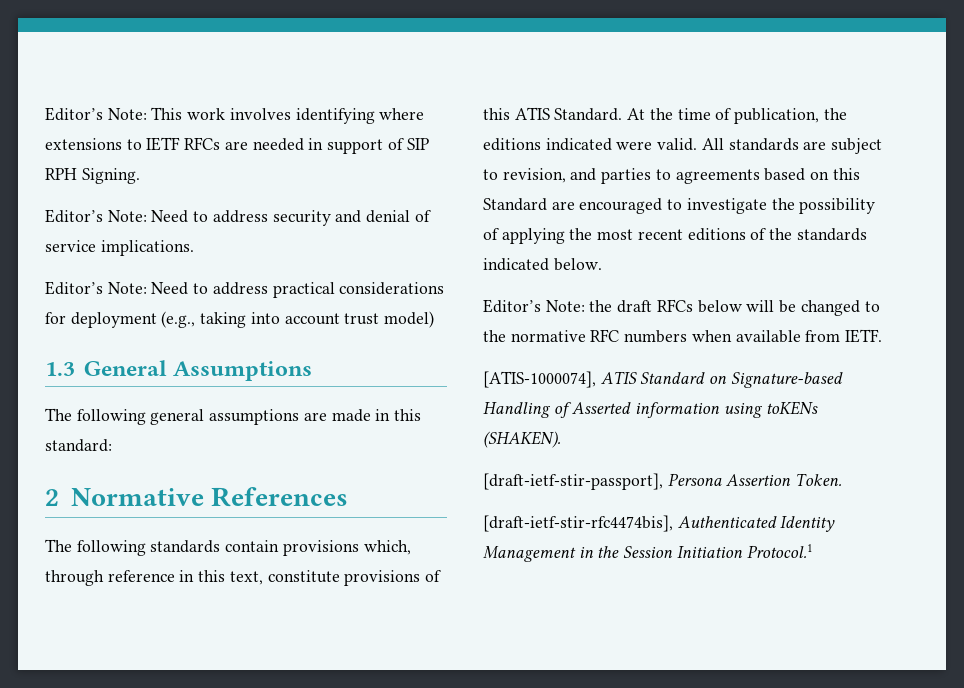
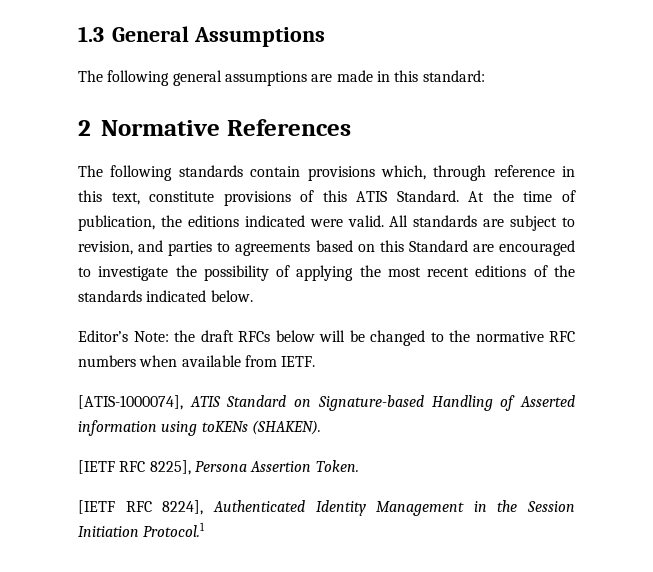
[45,107,425,124] [45,137,429,154] [45,168,140,184] [45,209,431,226] [45,240,194,256] [45,281,445,298] [45,311,435,328] Editor’s Note: This work involves identifying where extensions to IETF RFCs are needed in support of SIP RPH Signing. // Editor’s Note: Need to address security and denial of service implications. // Editor’s Note: Need to address practical considerations for deployment (e.g., taking into account trust model) // -> (78, 34) none
[483,473,663,490] [draft-ietf-stir-passport], -> [78,460,191,475] [IETF RFC 8225],
[483,515,673,532] [draft-ietf-stir-rfc4474bis], -> [78,500,204,515] [IETF RFC 8224],

